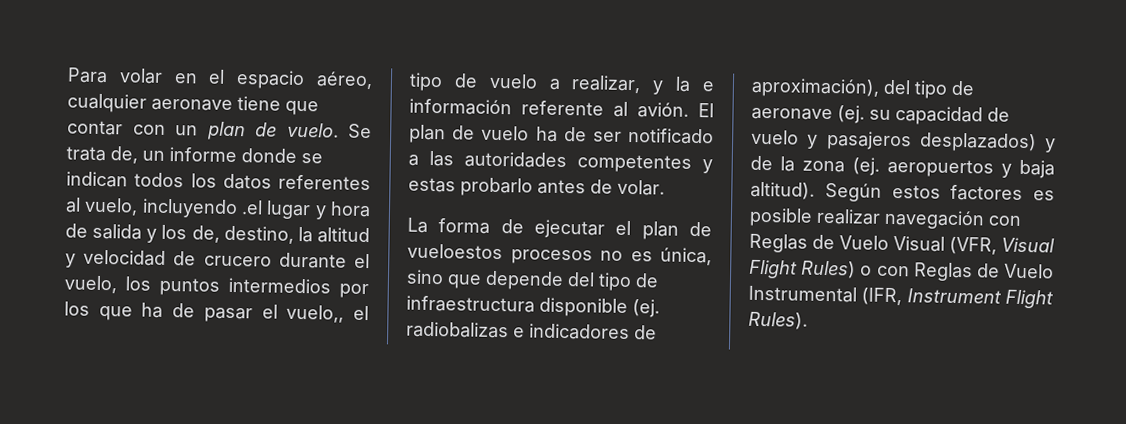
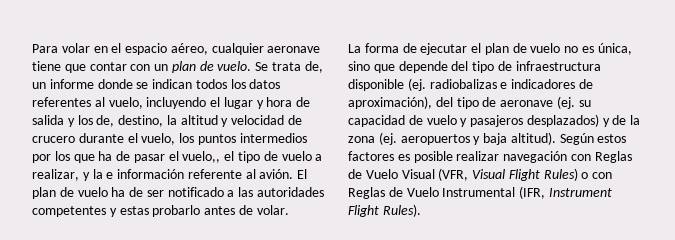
[241,200,263,215] .el -> [210,97,221,107] el
[407,243,593,265] vueloestos procesos -> [530,43,561,53] vuelo

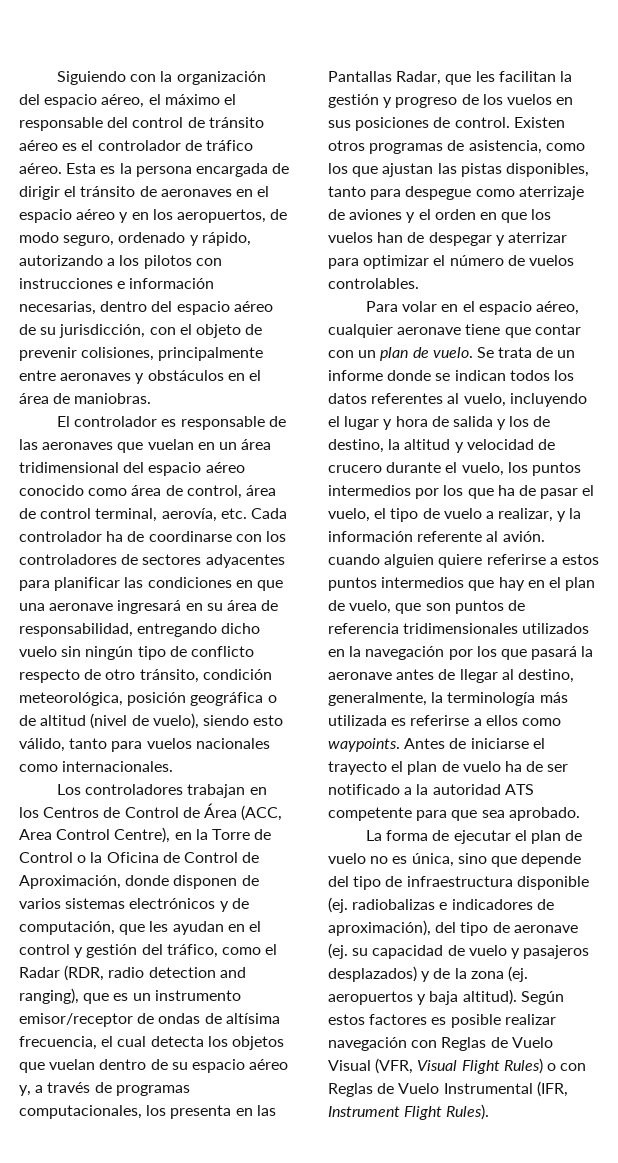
(32, 48) none -> [57,71,266,85] [19,94,236,108] [19,117,264,131] [19,140,253,151] [19,163,290,177] [19,186,270,200] [19,209,288,223] [19,232,251,246] [19,255,222,269] [19,278,215,289] [19,301,273,315] [19,324,263,338] [19,347,264,361] [19,370,261,384] [19,393,152,404] [57,416,286,430] [19,439,272,453] [19,462,245,476] [19,485,276,499] [19,508,287,522] [19,531,286,542] [19,554,285,568] [19,577,283,591] [19,600,279,614] [19,623,261,637] [19,646,254,660] [19,669,272,683] [19,692,277,706] [19,713,284,729] [19,738,270,752] [19,761,174,772] [57,784,267,798] [19,803,283,821] [19,827,272,843] [19,852,260,863] [19,875,259,889] [19,898,249,912] [19,921,261,935] [19,944,278,958] [19,965,246,981] [19,988,241,1004] [19,1013,280,1027] [19,1036,284,1050] [19,1059,289,1073] [19,1082,190,1096] [19,1105,276,1119] [328,71,572,85] [328,94,574,108] [328,117,565,131] [328,140,585,154] [328,163,589,177] [328,186,584,200] [328,209,552,223] [328,232,567,246] [328,255,574,269] [328,278,419,289] Siguiendo con la organización del espacio aéreo, el máximo el responsable del control de tránsito aéreo es el controlador de tráfico aéreo. Esta es la persona encargada de dirigir el tránsito de aeronaves en el espacio aéreo y en los aeropuertos, de modo seguro, ordenado y rápido, autorizando a los pilotos con instrucciones e información necesarias, dentro del espacio aéreo de su jurisdicción, con el objeto de prevenir colisiones, principalmente entre aeronaves y obstáculos en el área de maniobras. // El controlador es responsable de las aeronaves que vuelan en un área tridimensional del espacio aéreo conocido como área de control, área de control terminal, aerovía, etc. Cada controlador ha de coordinarse con los controladores de sectores adyacentes para planificar las condiciones en que una aeronave ingresará en su área de responsabilidad, entregando dicho vuelo sin ningún tipo de conflicto respecto de otro tránsito, condición meteorológica, posición geográfica o de altitud (nivel de vuelo), siendo esto válido, tanto para vuelos nacionales como internacionales. // Los controladores trabajan en los Centros de Control de Área (ACC, Area Control Centre), en la Torre de Control o la Oficina de Control de Aproximación, donde disponen de varios sistemas electrónicos y de computación, que les ayudan en el control y gestión del tráfico, como el Radar (RDR, radio detection and ranging), que es un instrumento emisor/receptor de ondas de altísima frecuencia, el cual detecta los objetos que vuelan dentro de su espacio aéreo y, a través de programas computacionales, los presenta en las Pantallas Radar, que les facilitan la gestión y progreso de los vuelos en sus posiciones de control. Existen otros programas de asistencia, como los que ajustan las pistas disponibles, tanto para despegue como aterrizaje de aviones y el orden en que los vuelos han de despegar y aterrizar para optimizar el número de vuelos controlables. //
[304,61,323,73] de, -> [536,347,554,358] de
[96,115,115,127] de, -> [533,416,551,427] de
[182,151,221,163] vuelo,, -> [328,508,370,522] vuelo,
[106,172,114,179] e -> (582, 513) none
[297,169,308,179] El -> [328,554,599,568] [328,577,596,591] [328,600,525,614] [328,623,590,634] [328,646,594,660] [328,669,574,683] [328,692,568,706] [328,715,561,726] [328,738,545,752] [328,761,404,775] cuando alguien quiere referirse a estos puntos intermedios que hay en el plan de vuelo, que son puntos de referencia tridimensionales utilizados en la navegación por los que pasará la aeronave antes de llegar al destino, generalmente, la terminología más utilizada es referirse a ellos como waypoints. Antes de iniciarse el trayecto el
[238,187,325,197] [32,205,289,217] las autoridades competentes y estas probarlo antes de volar. -> [416,784,534,795] [328,807,580,821] la autoridad ATS competente para que sea aprobado.

